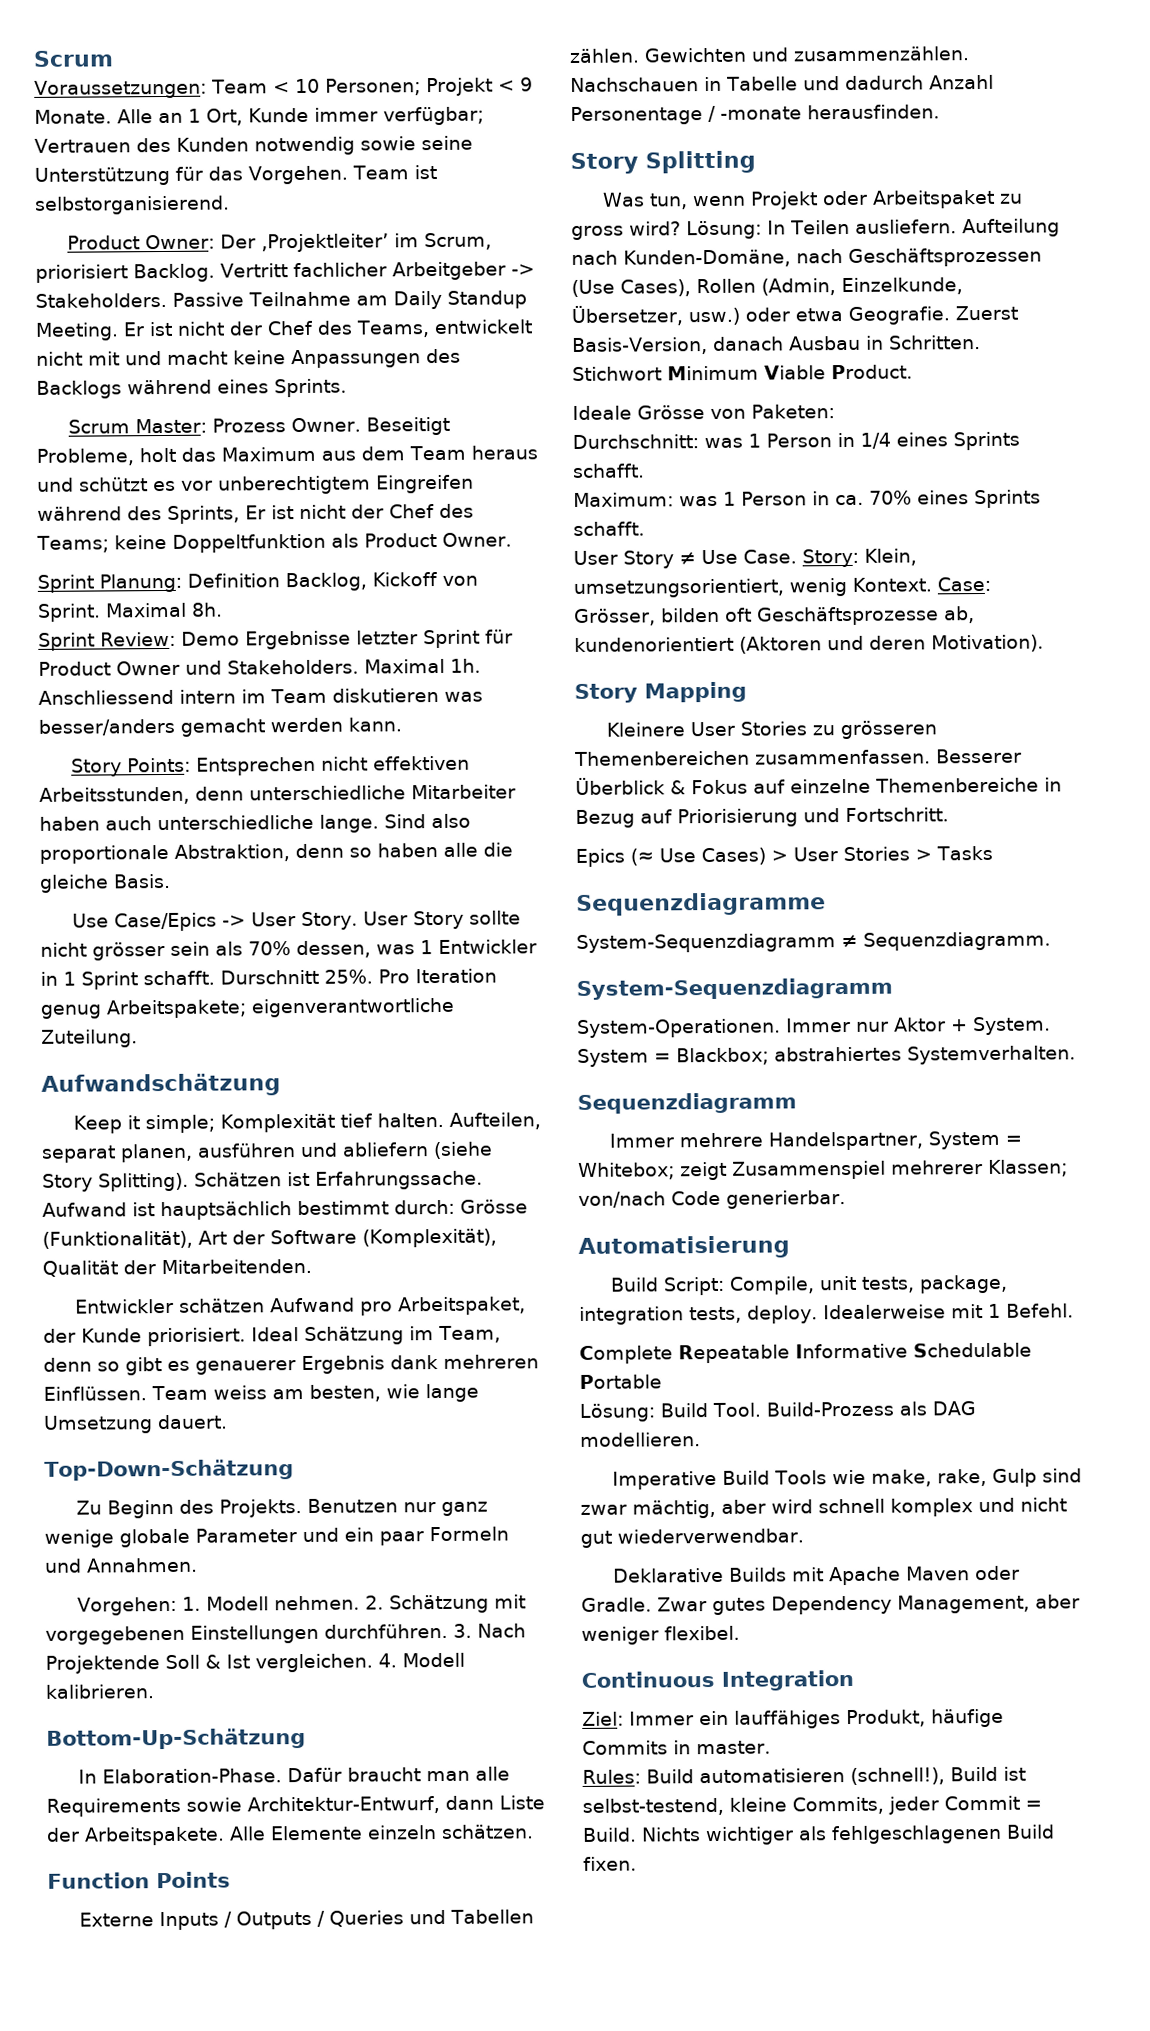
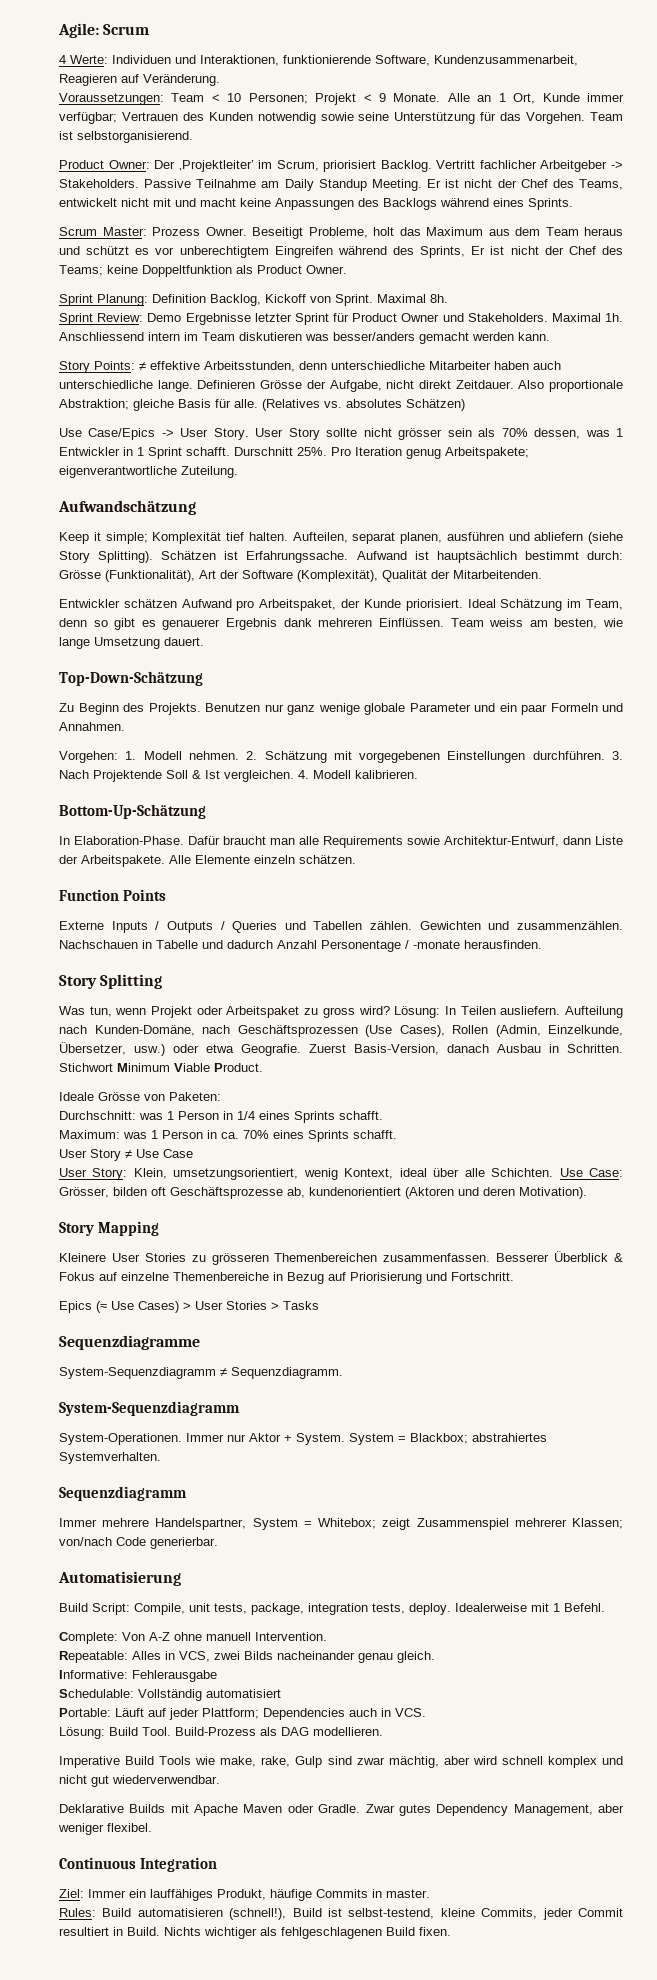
[33,50,114,67] Scrum -> [58,23,150,38] [59,55,578,66] [59,74,220,86] Agile: Scrum // 4 Werte: Individuen und Interaktionen, funktionierende Software, Kundenzusammenarbeit, Reagieren auf Veränderung.
[195,755,470,776] Entsprechen nicht effektiven -> [139,361,200,370] ≠ effektive
[384,813,471,829] [39,842,513,864] [39,873,171,893] Sind also proportionale Abstraktion, denn so haben alle die gleiche Basis. -> [197,380,623,392] [59,399,465,411] Definieren Grösse der Aufgabe, nicht direkt Zeitdauer. Also proportionale Abstraktion; gleiche Basis für alle. (Relatives vs. absolutes Schätzen)
[743,549,797,564] Case. -> [163,1149,193,1158] [59,1168,87,1177] Case // User
[852,577,932,592] Kontext. -> [344,1168,583,1179] Kontext, ideal über alle Schichten. Use
[579,1342,1032,1364] [579,1374,662,1389] Complete Repeatable Informative Schedulable Portable -> [59,1632,327,1644] [59,1651,435,1663] [59,1670,217,1682] [59,1689,281,1701] [59,1708,426,1720] Complete: Von A-Z ohne manuell Intervention. // Repeatable: Alles in VCS, zwei Bilds nacheinander genau gleich. // Informative: Fehlerausgabe // Schedulable: Vollständig automatisiert // Portable: Läuft auf jeder Plattform; Dependencies auch in VCS.
[1025,1800,1042,1810] = -> [59,1927,123,1936] resultiert in

